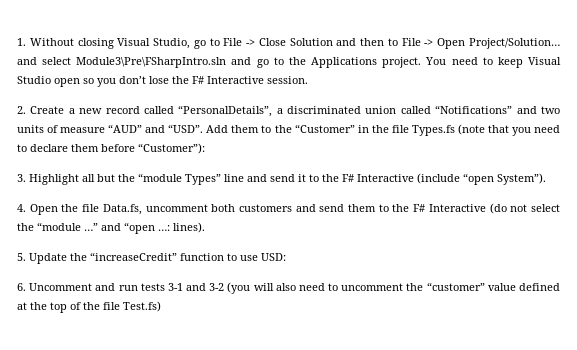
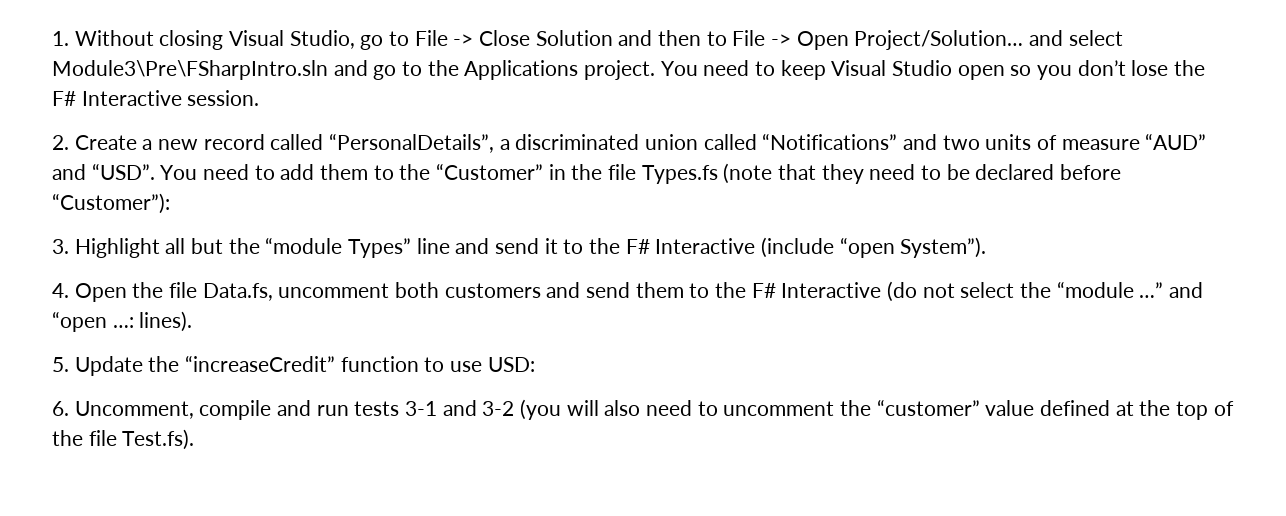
[206,125,229,133] Add -> [160,164,315,180] You need to add
[511,125,560,136] [17,144,99,152] you need to declare them -> [821,164,1055,184] they need to be declared
[29,283,93,291] Uncomment -> [74,400,272,420] Uncomment, compile
[123,301,161,312] Test.fs) -> [122,429,195,450] Test.fs).

